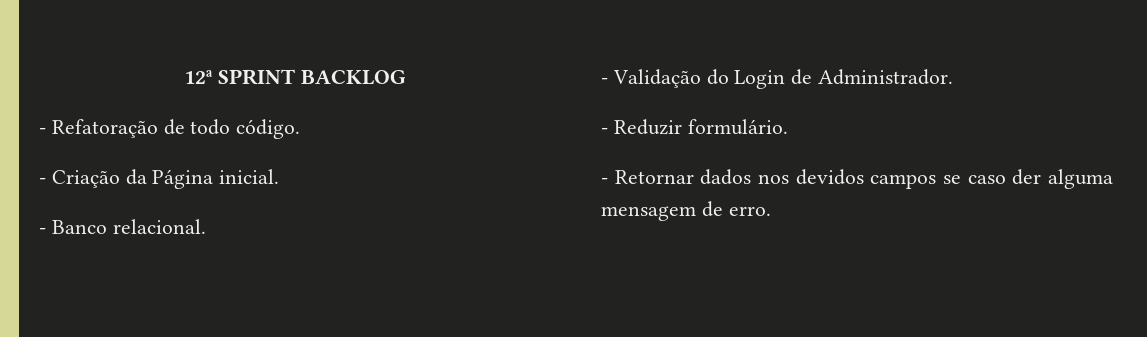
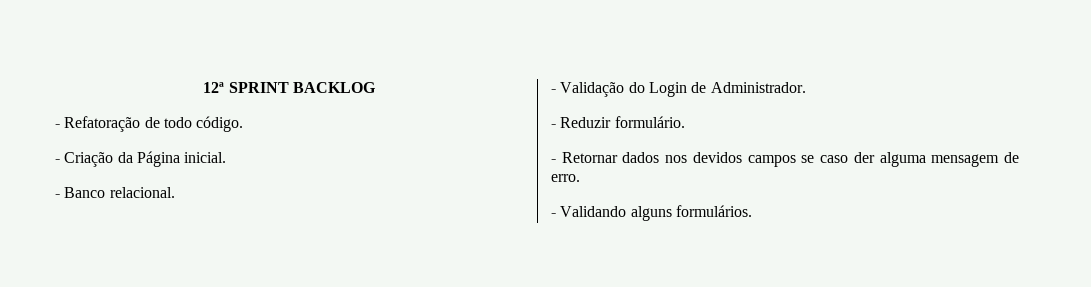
(771, 211) none -> [551,205,752,221] // - Validando alguns formulários.

